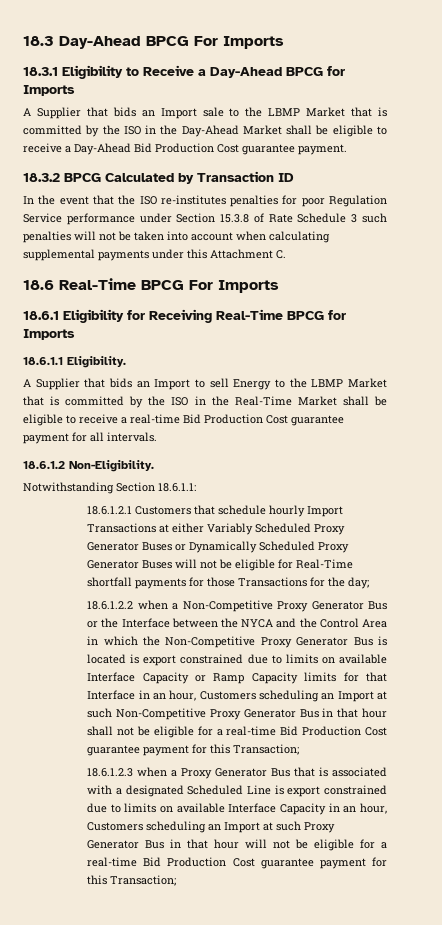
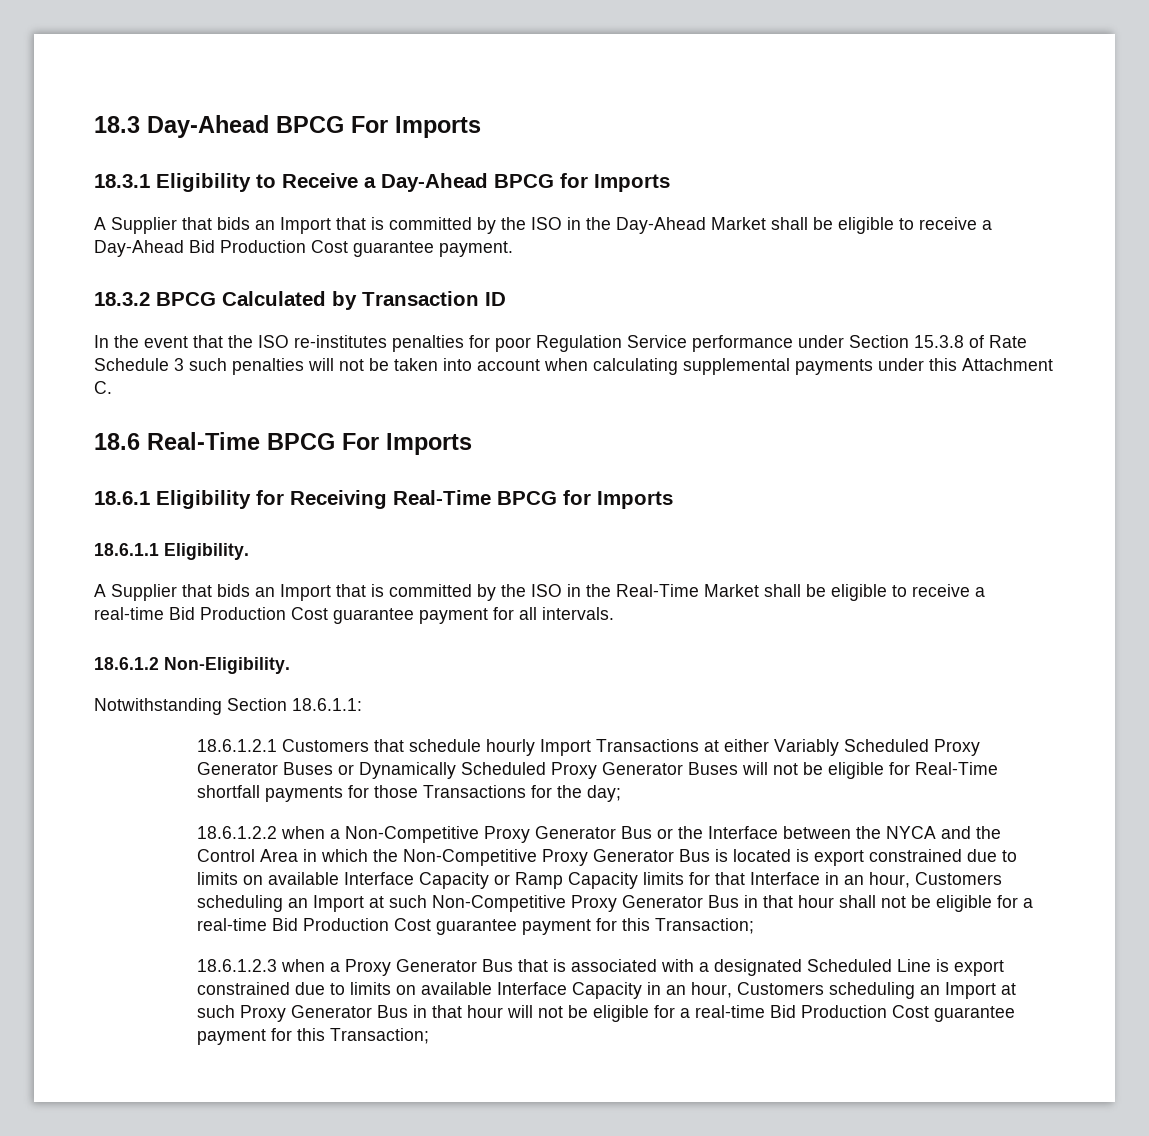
[202,107,346,117] sale to the LBMP Market -> (331, 225) none
[195,378,388,390] to sell Energy to the LBMP Market -> (331, 592) none

